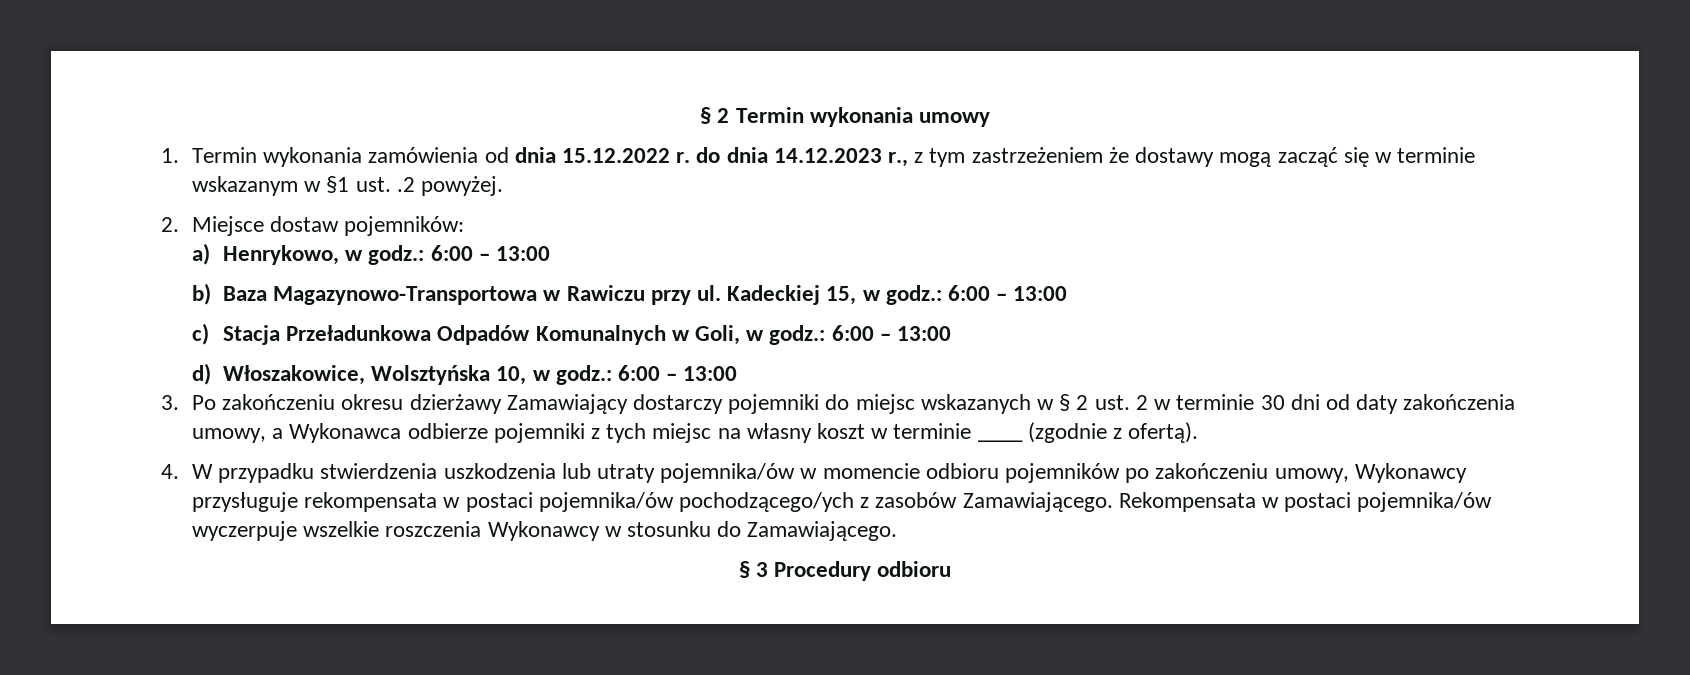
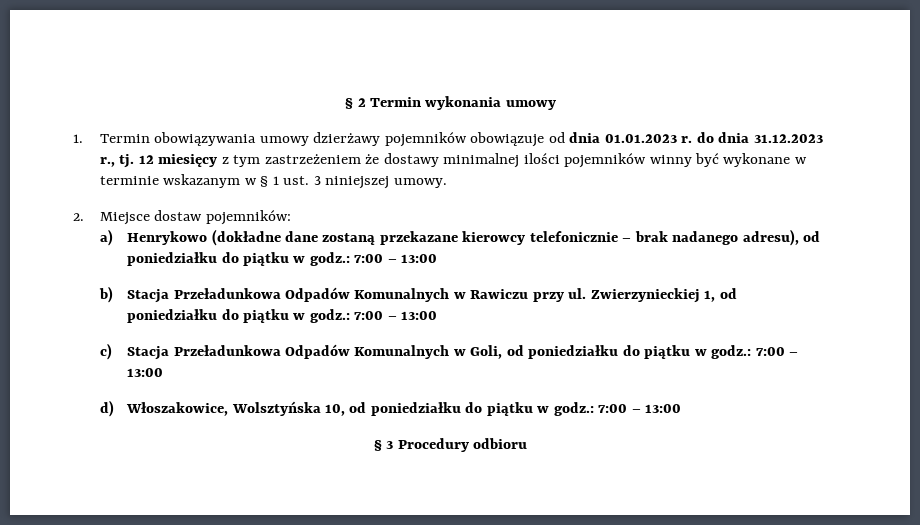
[263,147,479,167] wykonania zamówienia -> [154,132,545,147] obowiązywania umowy dzierżawy pojemników obowiązuje
[561,148,670,163] 15.12.2022 -> [604,134,677,143] 01.01.2023
[773,148,909,167] 14.12.2023 r., -> [753,134,823,143] [100,154,218,168] 31.12.2023 r., tj. 12 miesięcy
[1219,147,1476,167] [191,176,503,196] mogą zacząć się w terminie wskazanym w §1 ust. .2 powyżej. -> [443,153,807,168] [100,174,447,189] minimalnej ilości pojemników winny być wykonane w terminie wskazanym w § 1 ust. 3 niniejszej umowy.
[222,245,473,265] Henrykowo, w godz.: 6:00 -> [127,229,821,246] [127,252,384,266] Henrykowo (dokładne dane zostaną przekazane kierowcy telefonicznie – brak nadanego adresu), od poniedziałku do piątku w godz.: 7:00
[222,285,990,305] Baza Magazynowo-Transportowa w Rawiczu przy ul. Kadeckiej 15, w godz.: 6:00 -> [127,287,737,303] [127,309,384,323] Stacja Przeładunkowa Odpadów Komunalnych w Rawiczu przy ul. Zwierzynieckiej 1, od poniedziałku do piątku w godz.: 7:00
[746,325,874,345] w godz.: 6:00 -> [506,345,785,359] od poniedziałku do piątku w godz.: 7:00
[532,365,738,385] [161,394,1516,414] [191,423,972,443] [977,422,1199,443] [161,463,1467,483] [191,492,1493,512] [191,521,898,541] w godz.: 6:00 – 13:00 // 3. Po zakończeniu okresu dzierżawy Zamawiający dostarczy pojemniki do miejsc wskazanych w § 2 ust. 2 w terminie 30 dni od daty zakończenia umowy, a Wykonawca odbierze pojemniki z tych miejsc na własny koszt w terminie ____ (zgodnie z ofertą). // 4. W przypadku stwierdzenia uszkodzenia lub utraty pojemnika/ów w momencie odbioru pojemników po zakończeniu umowy, Wykonawcy przysługuje rekompensata w postaci pojemnika/ów pochodzącego/ych z zasobów Zamawiającego. Rekompensata w postaci pojemnika/ów wyczerpuje wszelkie roszczenia Wykonawcy w stosunku do Zamawiającego. -> [349,402,682,416] od poniedziałku do piątku w godz.: 7:00 – 13:00

